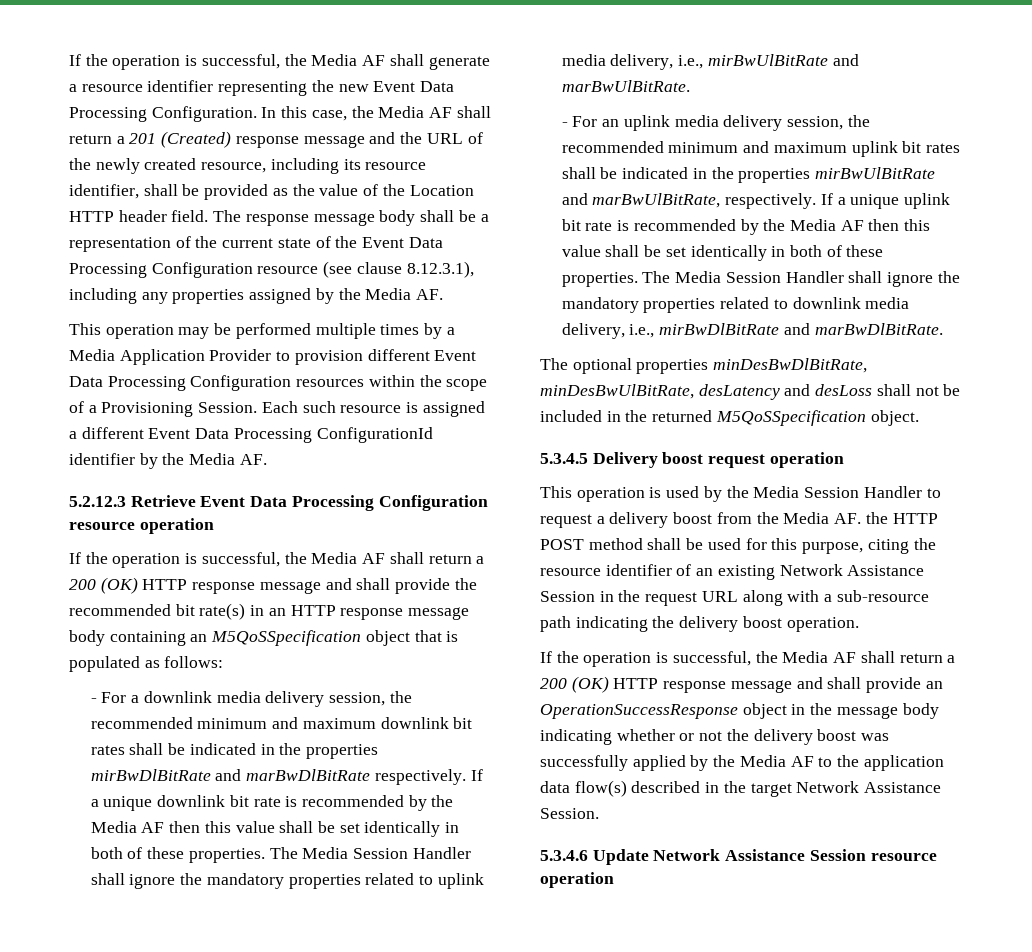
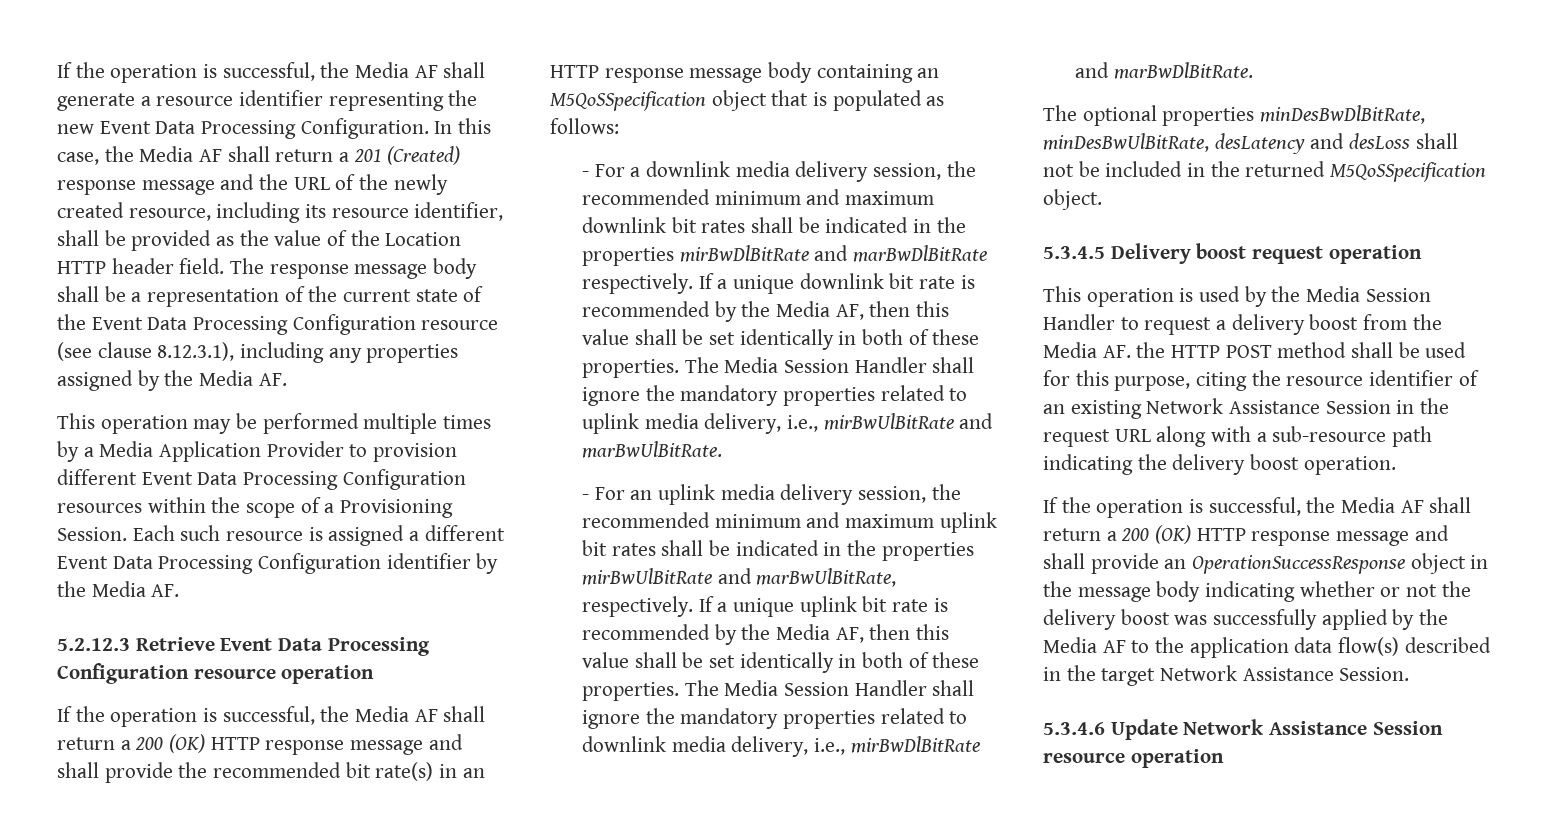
[316,427,433,443] ConfigurationId -> [258,553,382,574] Configuration
[141,822,165,833] AF -> [835,304,864,320] AF,
[840,220,864,231] AF -> [835,627,864,643] AF,

